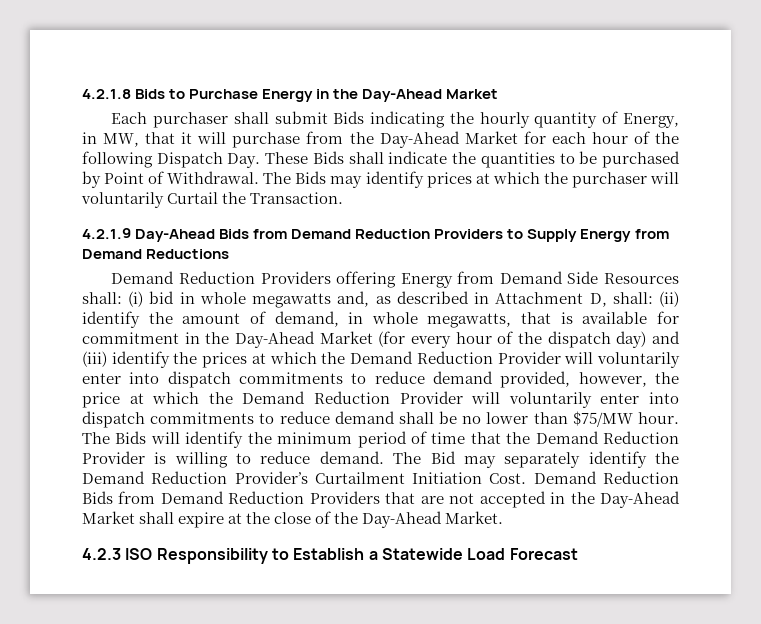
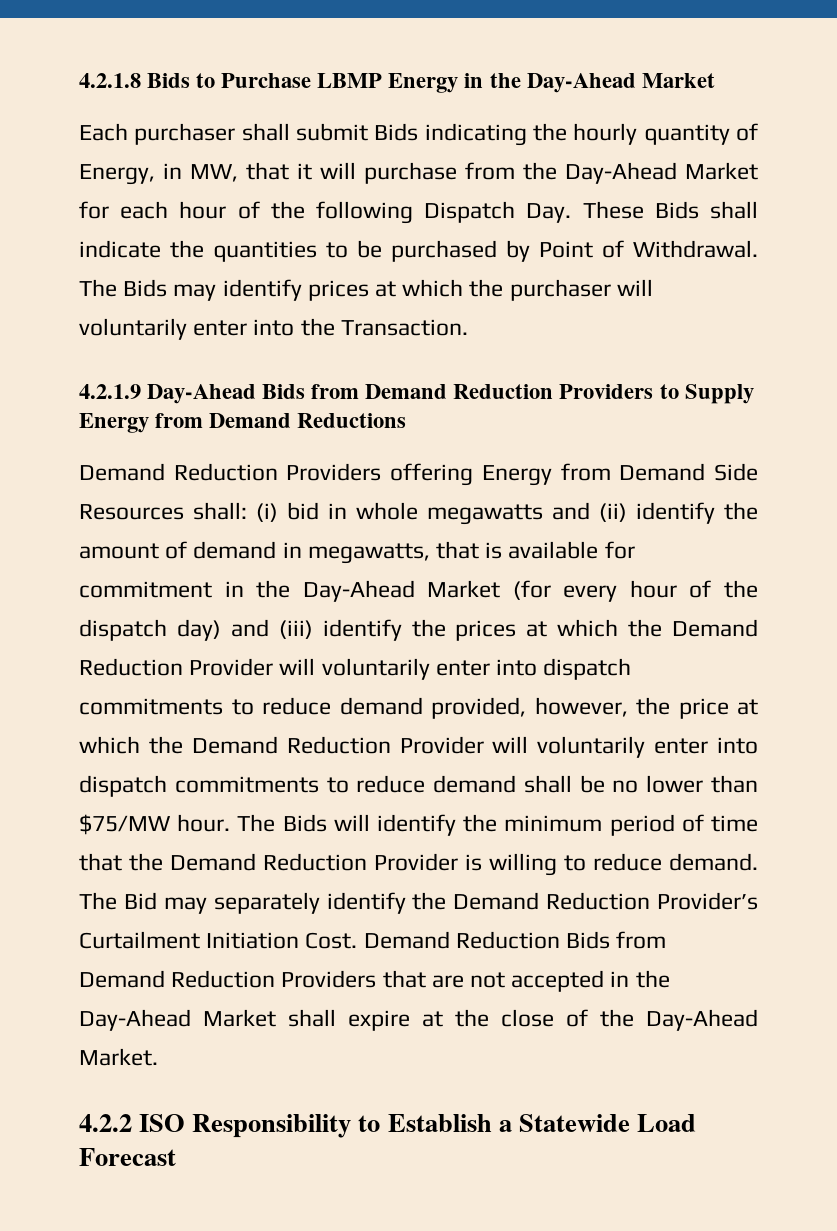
(259, 94) none -> [317,73,383,88] LBMP
[167,192,219,204] Curtail -> [193,319,295,336] enter into
[337,291,653,307] and, as described in Attachment D, shall: -> [552,502,590,520] and
[274,311,418,327] demand, in whole -> [193,541,302,559] demand in
[82,548,121,560] 4.2.3 -> [79,1114,132,1132] 4.2.2

